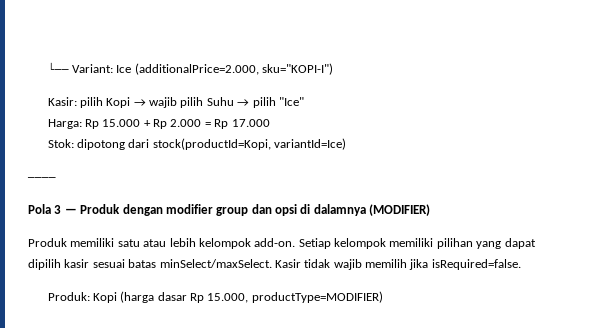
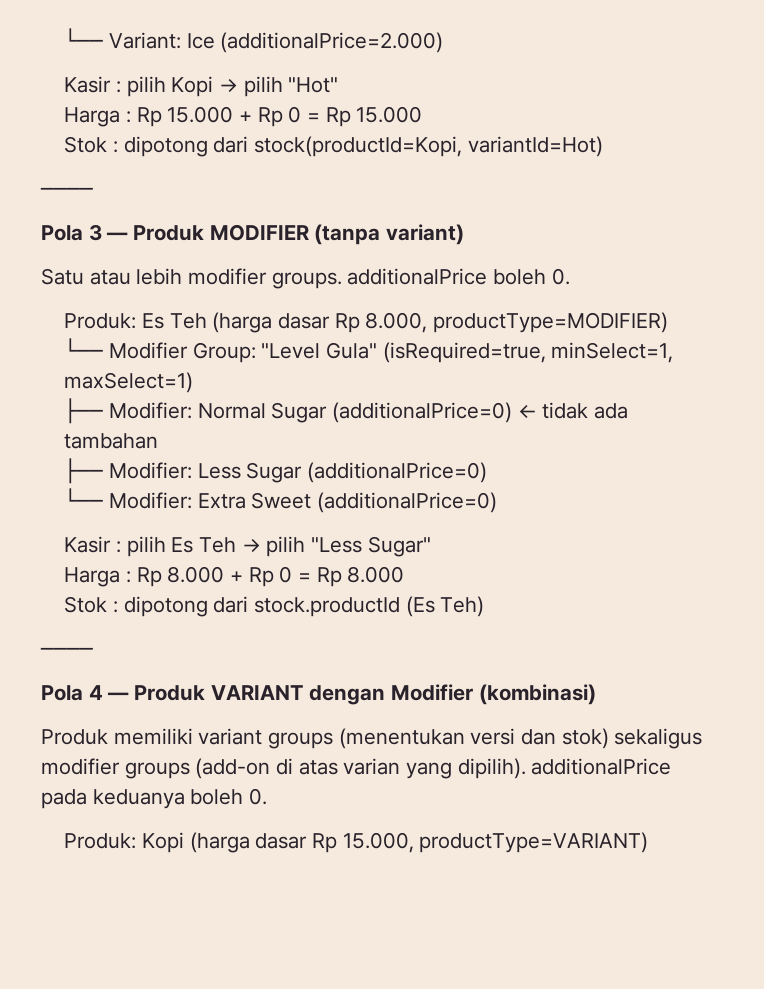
[134,63,334,75] [47,97,304,108] [47,119,82,129] (additionalPrice=2.000, sku="KOPI-I") // Kasir: pilih Kopi → wajib pilih Suhu → pilih "Ice" // Harga: -> [220,32,444,53] [64,76,339,97] [64,107,131,127] (additionalPrice=2.000) // Kasir : pilih Kopi → pilih "Hot" // Harga :
[170,119,270,129] [47,139,74,148] 2.000 = Rp 17.000 // Stok: -> [288,106,423,127] [64,136,118,153] 0 = Rp 15.000 // Stok :
[274,138,347,150] variantId=Ice) -> [467,136,603,157] variantId=Hot)
[122,204,431,216] [28,238,536,249] [28,259,521,270] dengan modifier group dan opsi di dalamnya (MODIFIER) // Produk memiliki satu atau lebih kelompok add-on. Setiap kelompok memiliki pilihan yang dapat dipilih kasir sesuai batas minSelect/maxSelect. Kasir tidak wajib memilih jika isRequired=false. -> [209,224,465,245] [41,268,570,289] [64,312,669,333] [64,338,674,363] [64,372,194,393] [64,398,629,424] [64,433,159,449] [64,458,488,484] [64,488,498,513] [64,536,431,557] [64,566,405,587] [64,596,485,617] [40,647,93,656] [41,684,596,705] [41,728,703,749] [41,758,672,779] [41,788,268,809] MODIFIER (tanpa variant) // Satu atau lebih modifier groups. additionalPrice boleh 0. // Produk: Es Teh (harga dasar Rp 8.000, productType=MODIFIER) // └── Modifier Group: "Level Gula" (isRequired=true, minSelect=1, maxSelect=1) // ├── Modifier: Normal Sugar (additionalPrice=0) ← tidak ada tambahan // ├── Modifier: Less Sugar (additionalPrice=0) // └── Modifier: Extra Sweet (additionalPrice=0) // Kasir : pilih Es Teh → pilih "Less Sugar" // Harga : Rp 8.000 + Rp 0 = Rp 8.000 // Stok : dipotong dari stock.productId (Es Teh) // ──── // Pola 4 — Produk VARIANT dengan Modifier (kombinasi) // Produk memiliki variant groups (menentukan versi dan stok) sekaligus modifier groups (add-on di atas varian yang dipilih). additionalPrice pada keduanya boleh 0.
[251,291,383,303] productType=MODIFIER) -> [419,832,649,853] productType=VARIANT)

